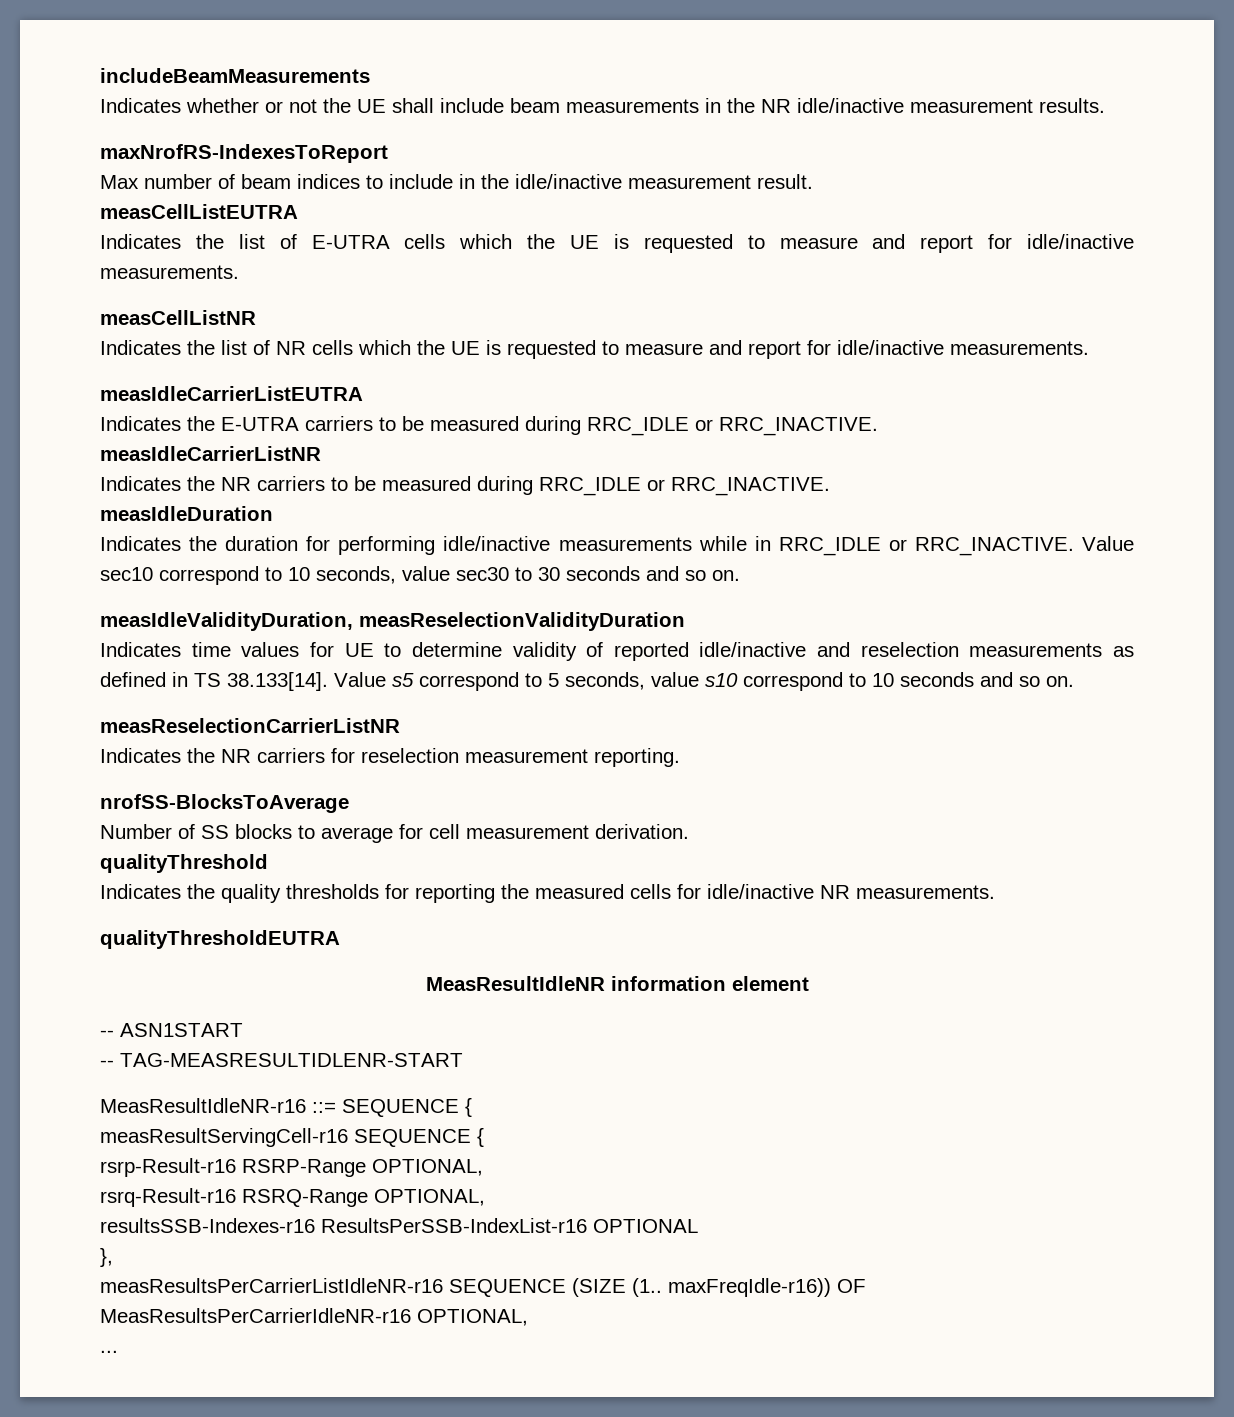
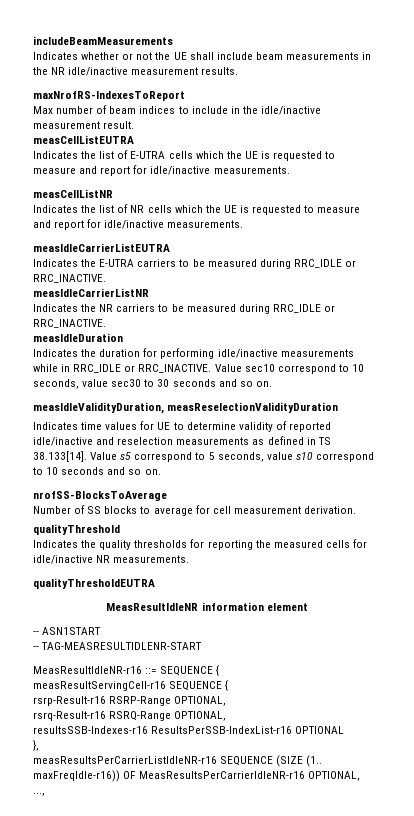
[100,718,400,733] [100,748,680,767] // measReselectionCarrierListNR // Indicates the NR carriers for reselection measurement reporting. -> (161, 472) none
[100,1350,118,1353] ... -> [33,793,45,796] ...,

